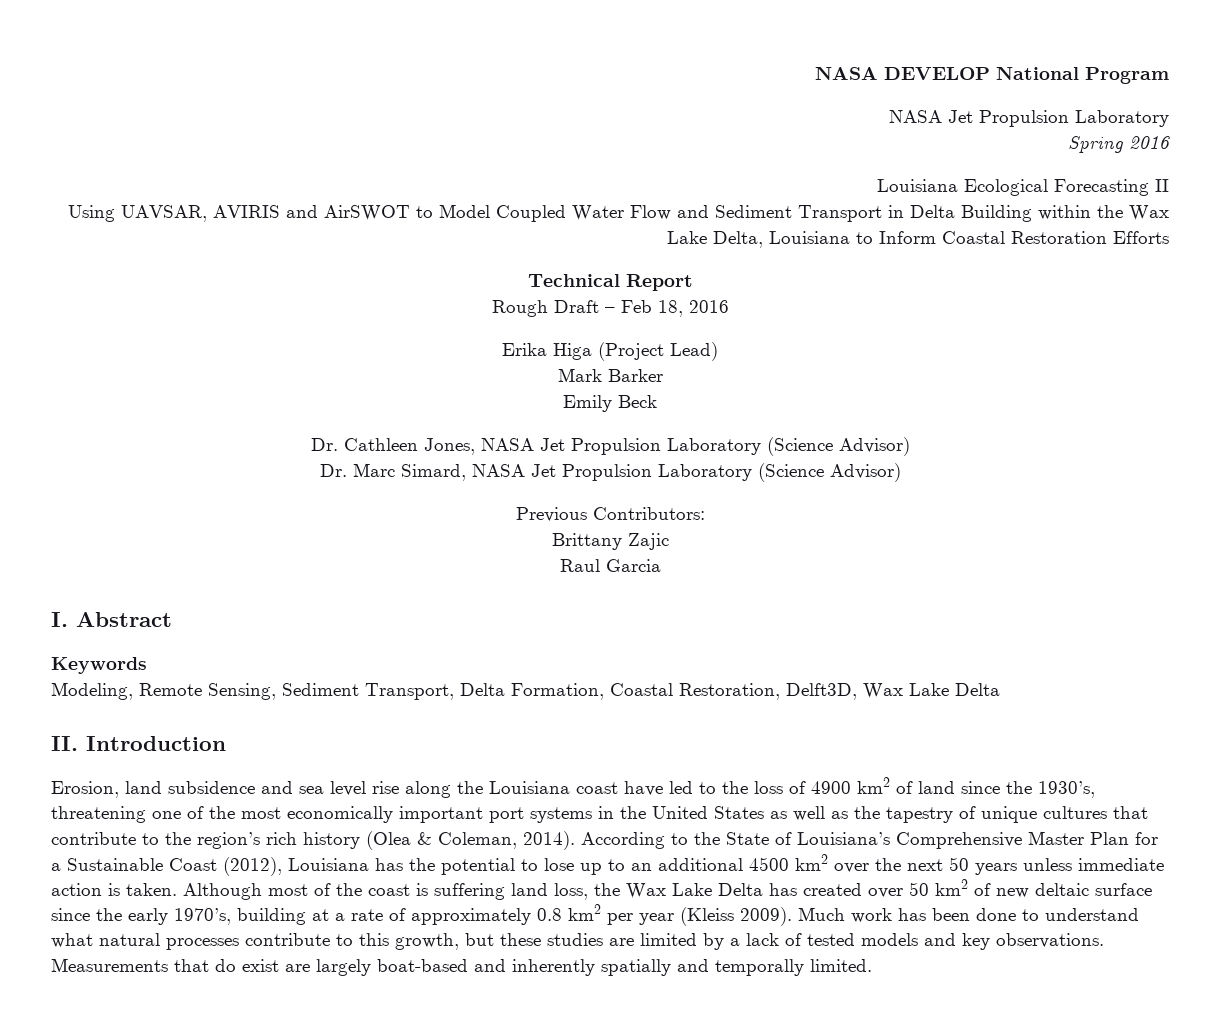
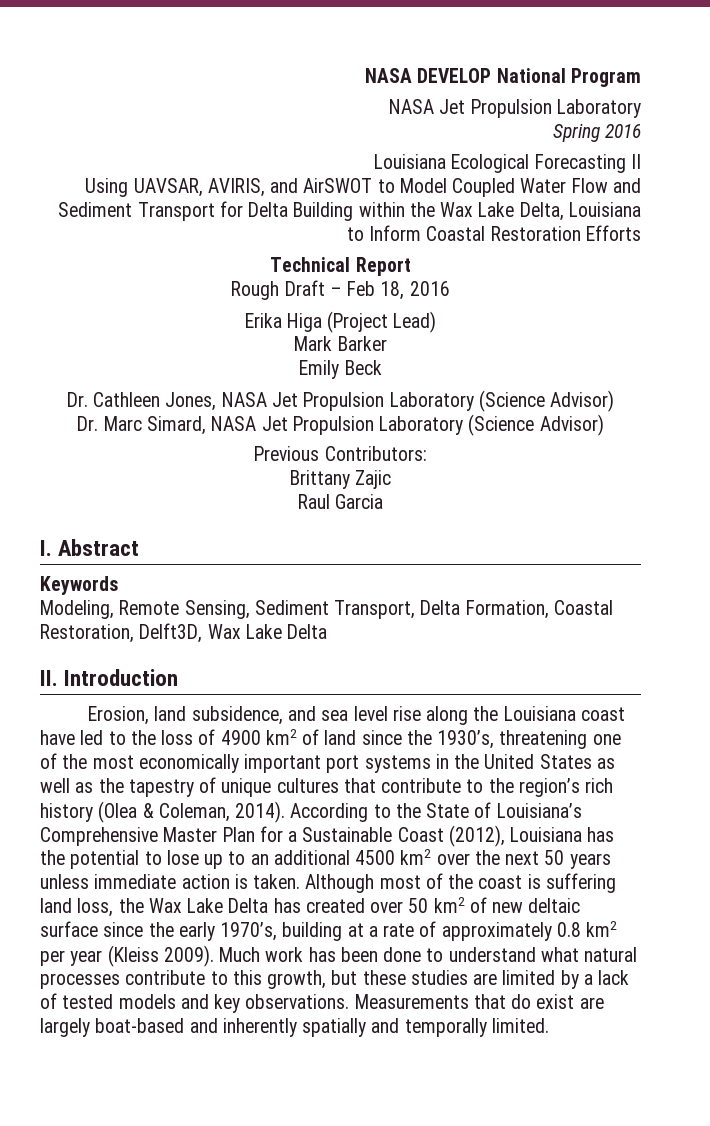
[213,205,280,218] AVIRIS -> [207,178,265,197] AVIRIS,
[888,205,904,218] in -> [219,201,243,217] for
[168,781,255,794] subsidence -> [191,706,283,725] subsidence,

